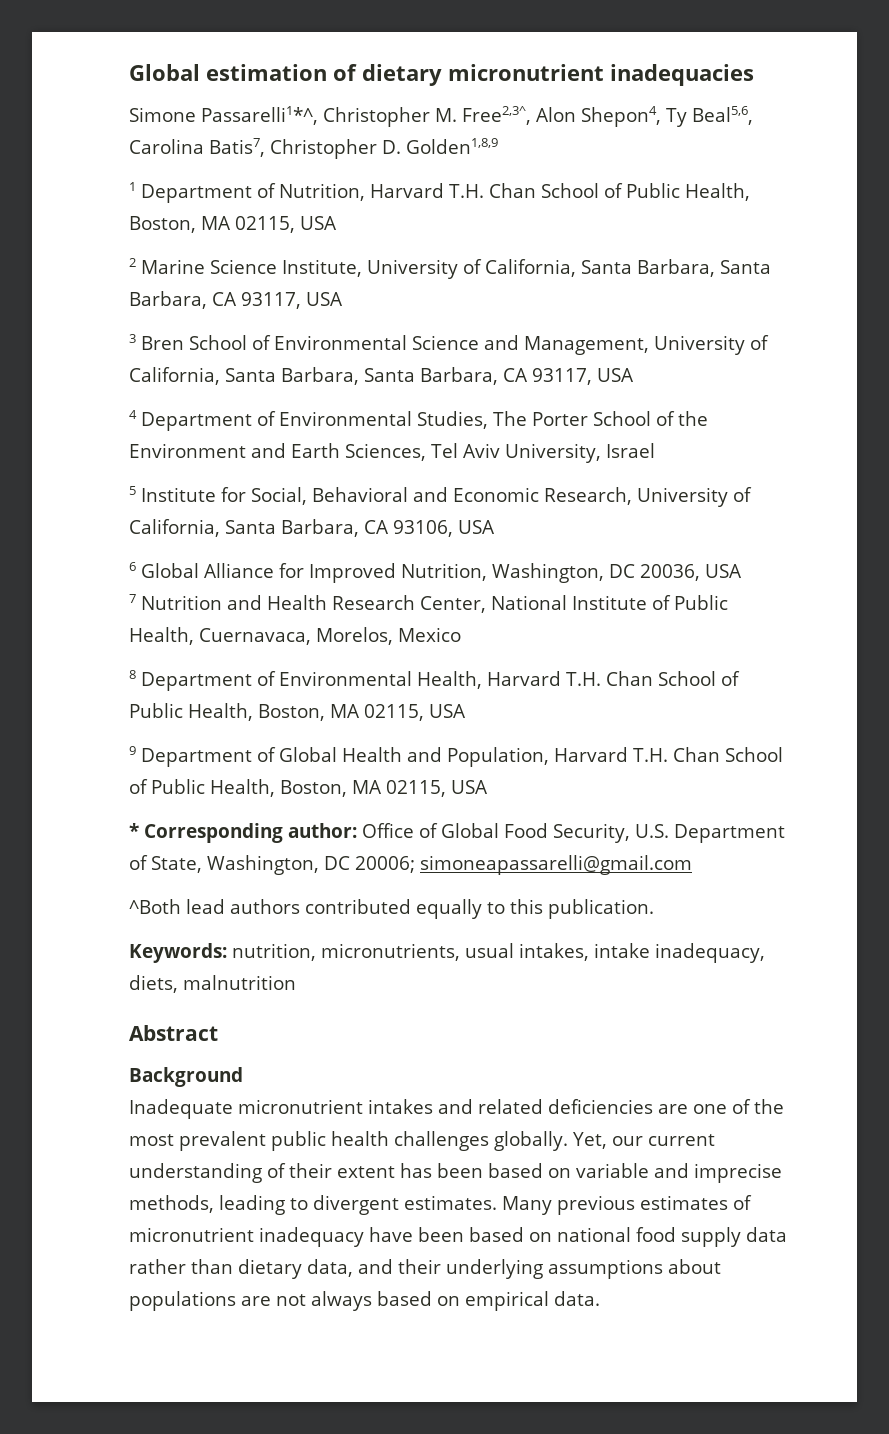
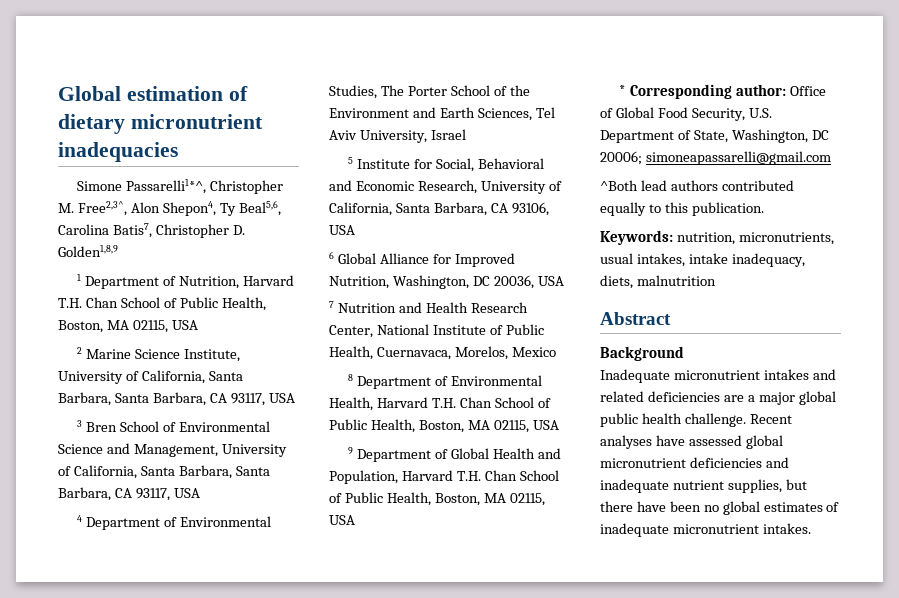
[693,1099,784,1114] [129,1131,715,1151] [129,1163,782,1183] [129,1195,752,1215] [129,1227,787,1247] [129,1259,721,1279] [129,1291,600,1311] one of the most prevalent public health challenges globally. Yet, our current understanding of their extent has been based on variable and imprecise methods, leading to divergent estimates. Many previous estimates of micronutrient inadequacy have been based on national food supply data rather than dietary data, and their underlying assumptions about populations are not always based on empirical data. -> [747,391,836,405] [600,413,792,427] [600,435,783,449] [600,457,789,468] [600,479,807,493] [600,501,840,515] [600,523,811,537] a major global public health challenge. Recent analyses have assessed global micronutrient deficiencies and inadequate nutrient supplies, but there have been no global estimates of inadequate micronutrient intakes.

